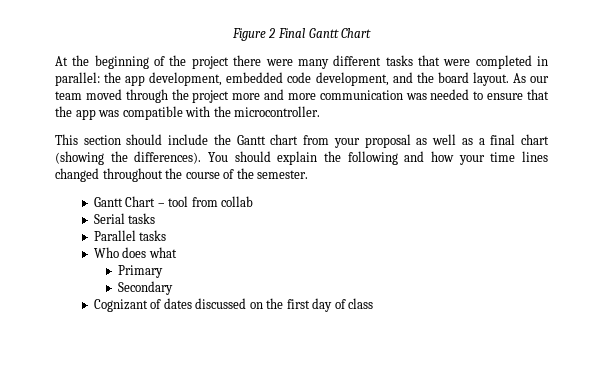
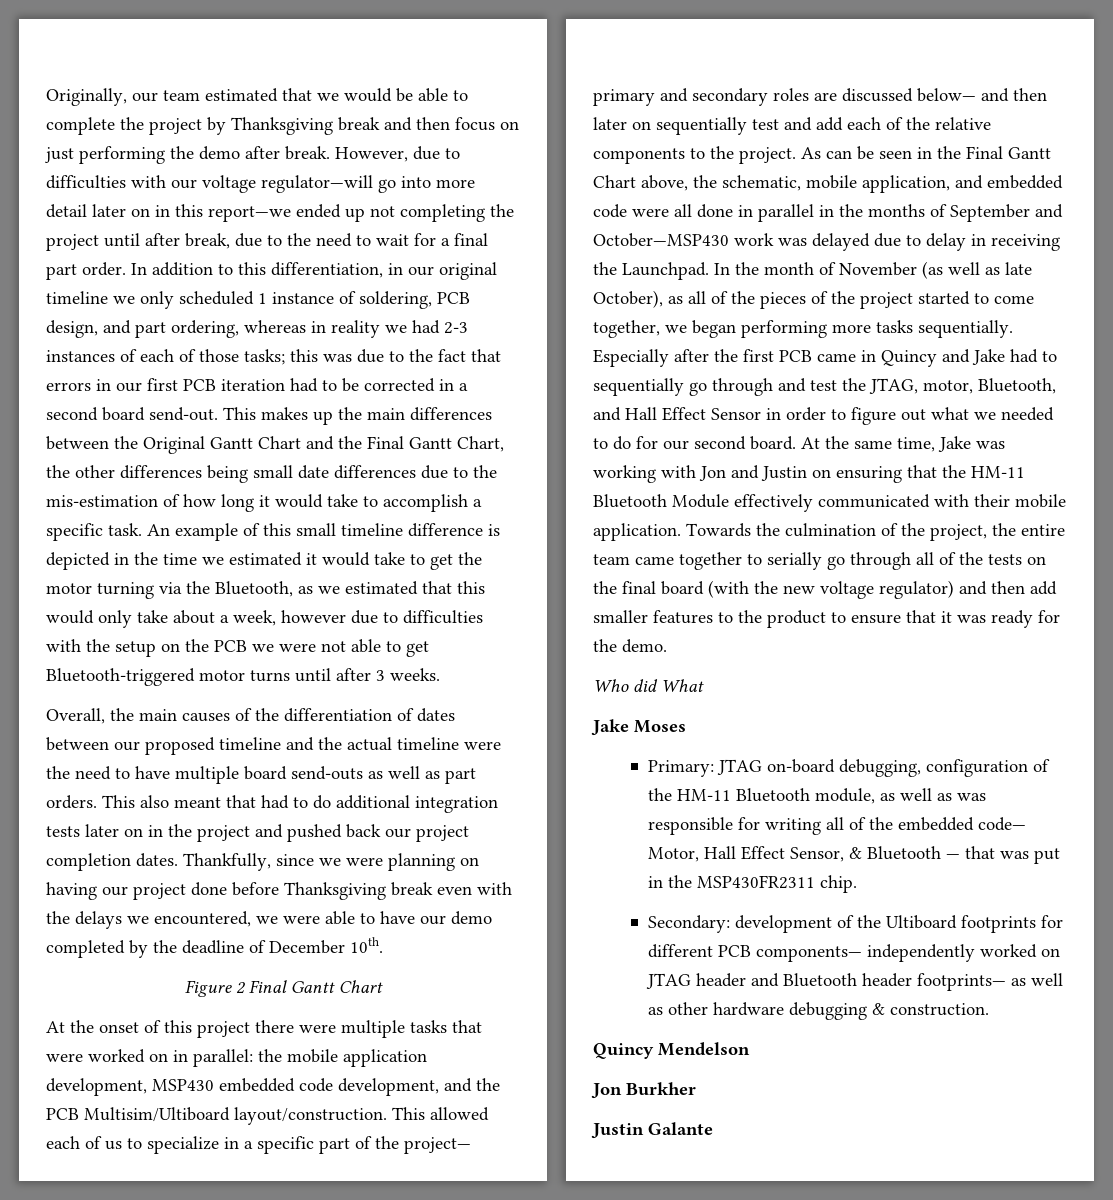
(231, 34) none -> [46,88,468,106] [46,117,519,135] [45,146,460,164] [46,175,475,193] [46,204,514,222] [46,233,488,251] [46,262,497,280] [46,291,470,309] [46,320,468,338] [46,349,501,365] [46,378,468,392] [46,407,492,425] [46,436,504,454] [46,465,497,483] [46,494,482,512] [46,523,500,541] [46,552,482,570] [46,581,485,599] [46,610,483,628] [46,639,429,657] [46,668,440,686] [46,708,455,724] [46,737,501,755] [46,766,476,784] [46,795,498,813] [46,824,469,842] [46,853,479,871] [46,882,512,900] [46,911,492,929] [46,937,383,958] Originally, our team estimated that we would be able to complete the project by Thanksgiving break and then focus on just performing the demo after break. However, due to difficulties with our voltage regulator—will go into more detail later on in this report—we ended up not completing the project until after break, due to the need to wait for a final part order. In addition to this differentiation, in our original timeline we only scheduled 1 instance of soldering, PCB design, and part ordering, whereas in reality we had 2-3 instances of each of those tasks; this was due to the fact that errors in our first PCB iteration had to be corrected in a second board send-out. This makes up the main differences between the Original Gantt Chart and the Final Gantt Chart, the other differences being small date differences due to the mis-estimation of how long it would take to accomplish a specific task. An example of this small timeline difference is depicted in the time we estimated it would take to get the motor turning via the Bluetooth, as we estimated that this would only take about a week, however due to difficulties with the setup on the PCB we were not able to get Bluetooth-triggered motor turns until after 3 weeks. // Overall, the main causes of the differentiation of dates between our proposed timeline and the actual timeline were the need to have multiple board send-outs as well as part orders. This also meant that had to do additional integration tests later on in the project and pushed back our project completion dates. Thankfully, since we were planning on having our project done before Thanksgiving break even with the delays we encountered, we were able to have our demo completed by the deadline of December 10th. //
[94,55,187,69] beginning of the -> [99,1020,192,1033] onset of this
[297,55,382,69] many different -> [341,1020,405,1038] multiple
[475,55,532,69] completed -> [88,1049,168,1063] worked on
[125,72,223,86] app development, -> [287,1049,427,1067] [46,1078,214,1096] mobile application development, MSP430
[437,72,549,86] [55,89,550,103] [55,106,321,120] [55,134,550,148] [55,151,548,165] [55,168,309,182] [93,196,254,207] [93,213,156,224] [93,230,167,241] [93,247,177,258] [117,265,163,278] [117,281,173,295] [93,298,374,312] board layout. As our team moved through the project more and more communication was needed to ensure that the app was compatible with the microcontroller. // This section should include the Gantt chart from your proposal as well as a final chart (showing the differences). You should explain the following and how your time lines changed throughout the course of the semester. // Gantt Chart – tool from collab // Serial tasks // Parallel tasks // Who does what // Primary // Secondary // Cognizant of dates discussed on the first day of class -> [46,1107,489,1125] [46,1136,471,1154] [593,88,1047,106] [593,117,991,135] [593,146,1051,164] [593,175,1063,193] [593,204,1063,222] [593,233,1060,251] [593,261,1032,280] [593,290,1034,309] [593,320,1013,338] [593,349,1057,367] [593,378,1056,396] [593,407,1054,425] [593,436,1005,452] [593,465,1025,483] [593,494,1066,512] [593,523,1065,541] [593,552,1046,570] [593,580,1057,599] [593,610,1060,628] [593,639,667,653] [593,679,704,692] [591,719,686,736] [647,759,1050,777] [647,788,986,804] [647,817,1026,835] [647,846,1060,864] [647,875,857,893] [647,915,1063,933] [647,944,1060,962] [645,973,1063,991] [647,1002,989,1020] [593,1042,750,1059] [591,1082,696,1099] [591,1122,713,1139] PCB Multisim/Ultiboard layout/construction. This allowed each of us to specialize in a specific part of the project— primary and secondary roles are discussed below— and then later on sequentially test and add each of the relative components to the project. As can be seen in the Final Gantt Chart above, the schematic, mobile application, and embedded code were all done in parallel in the months of September and October—MSP430 work was delayed due to delay in receiving the Launchpad. In the month of November (as well as late October), as all of the pieces of the project started to come together, we began performing more tasks sequentially. Especially after the first PCB came in Quincy and Jake had to sequentially go through and test the JTAG, motor, Bluetooth, and Hall Effect Sensor in order to figure out what we needed to do for our second board. At the same time, Jake was working with Jon and Justin on ensuring that the HM-11 Bluetooth Module effectively communicated with their mobile application. Towards the culmination of the project, the entire team came together to serially go through all of the tests on the final board (with the new voltage regulator) and then add smaller features to the product to ensure that it was ready for the demo. // Who did What // Jake Moses // Primary: JTAG on-board debugging, configuration of the HM-11 Bluetooth module, as well as was responsible for writing all of the embedded code— Motor, Hall Effect Sensor, & Bluetooth — that was put in the MSP430FR2311 chip. // Secondary: development of the Ultiboard footprints for different PCB components— independently worked on JTAG header and Bluetooth header footprints— as well as other hardware debugging & construction. // Quincy Mendelson // Jon Burkher // Justin Galante

